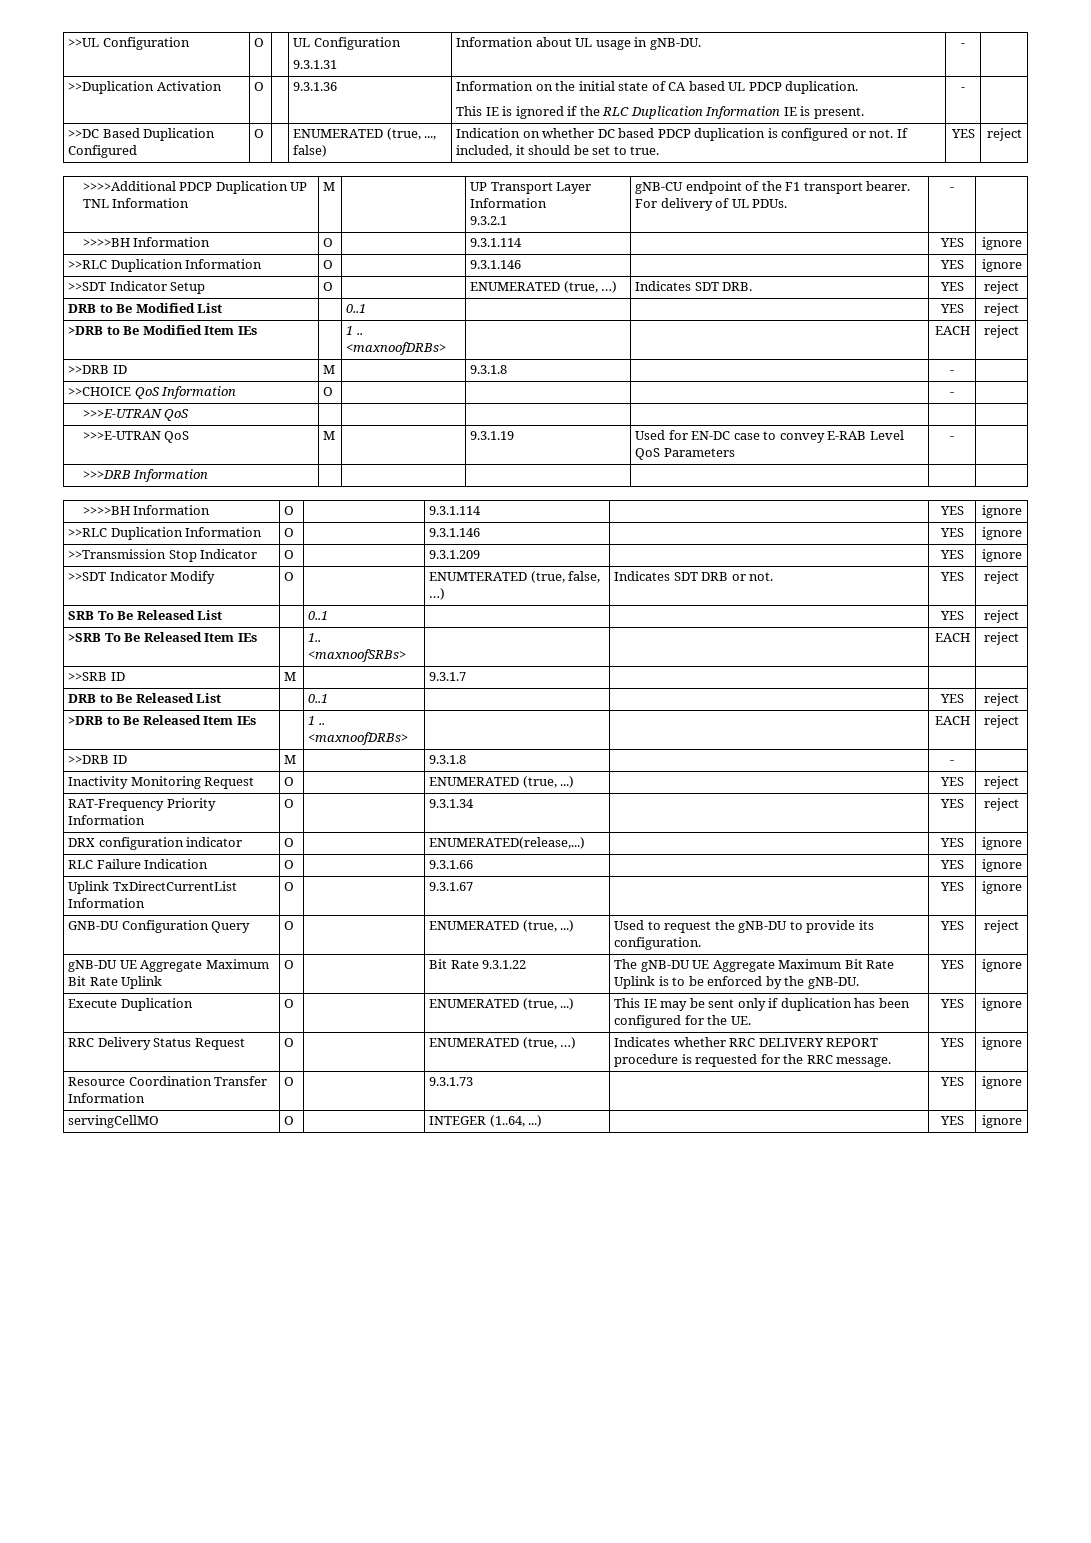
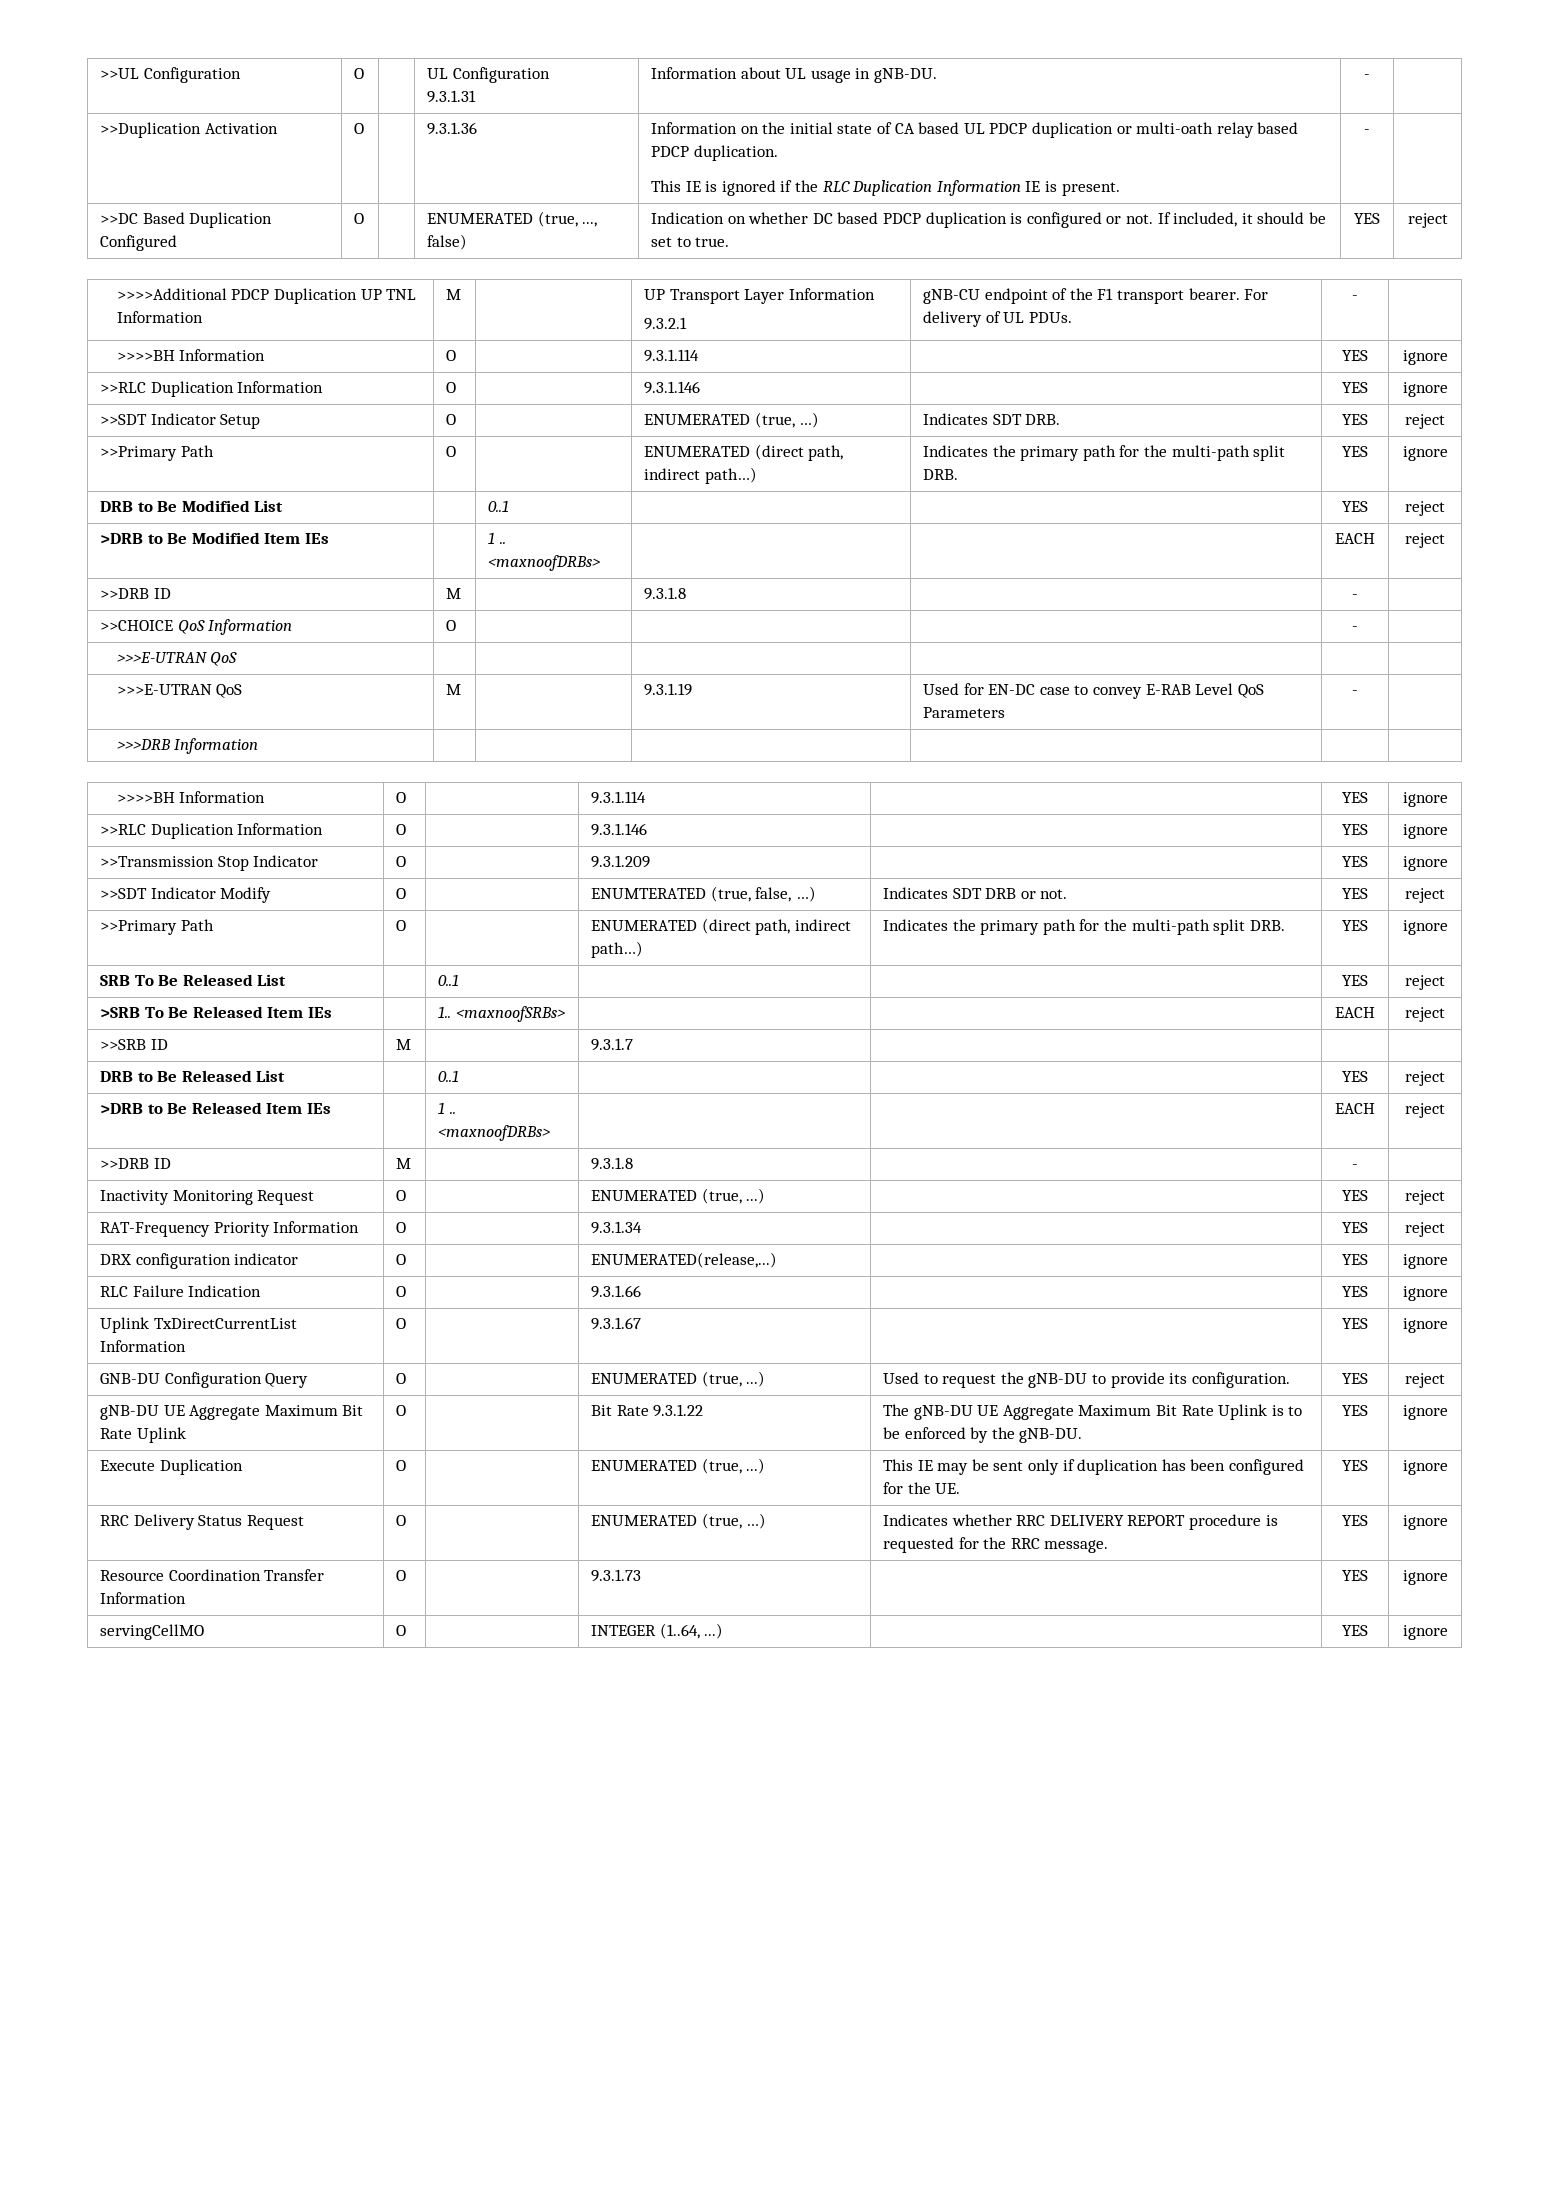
(782, 86) none -> [1032,122,1299,138] [651,146,690,157] duplication or multi-oath relay based PDCP
(1019, 287) none -> [100,445,214,461] [446,446,457,457] [644,444,844,461] [644,467,757,484] [923,445,1286,461] [923,469,959,480] [1342,446,1368,457] [1402,446,1448,461] // >>Primary Path | O | | ENUMERATED (direct path, indirect path…) | Indicates the primary path for the multi-path split DRB. | YES | ignore
(1019, 577) none -> [100,919,214,935] [396,920,407,931] [591,918,851,935] [591,941,644,958] [883,919,1285,935] [1342,920,1368,931] [1402,920,1448,935] // >>Primary Path | O | | ENUMERATED (direct path, indirect path…) | Indicates the primary path for the multi-path split DRB. | YES | ignore

